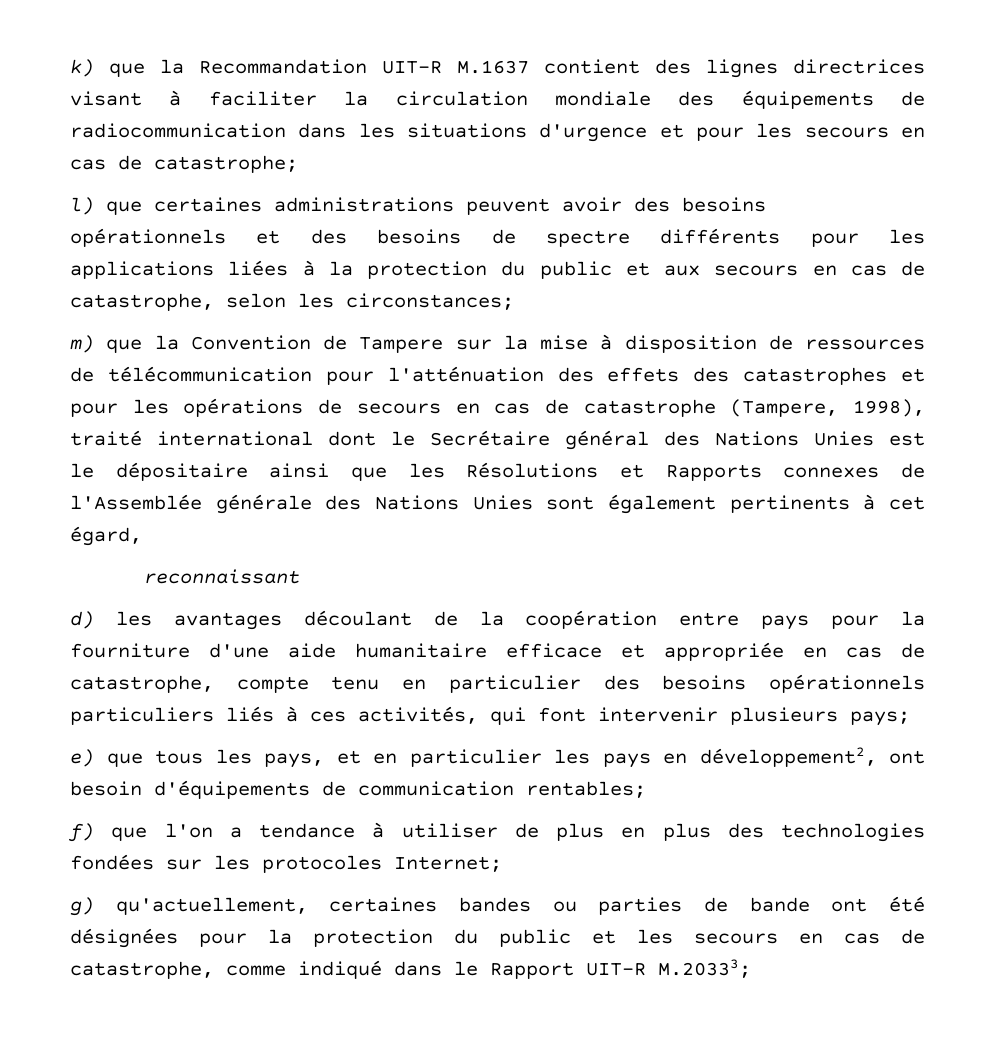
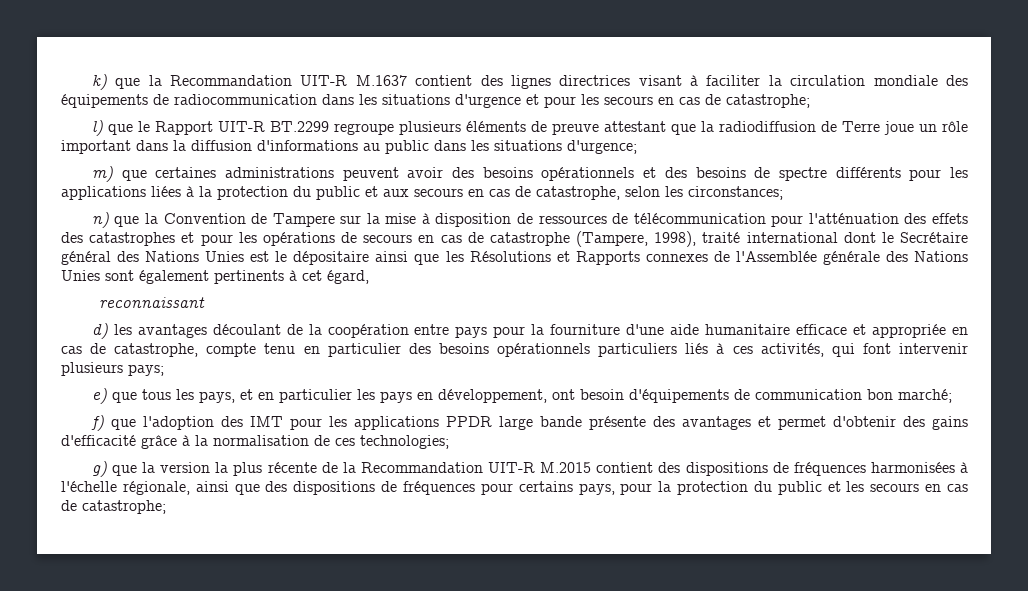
(142, 208) none -> [137,121,969,135] [61,140,637,154] [91,166,147,182] le Rapport UIT-R BT.2299 regroupe plusieurs éléments de preuve attestant que la radiodiffusion de Terre joue un rôle important dans la diffusion d'informations au public dans les situations d'urgence; // m) que
[70,335,94,353] m) -> [91,212,109,228] n)
[699,747,877,767] développement2, -> [437,389,547,403] développement,
[526,781,646,798] rentables; -> [866,389,952,403] bon marché;
[164,822,925,842] [70,854,502,873] [70,896,925,916] [70,928,178,948] l'on a tendance à utiliser de plus en plus des technologies fondées sur les protocoles Internet; // g) qu'actuellement, certaines bandes ou parties de bande ont été désignées -> [142,416,969,430] [61,435,449,449] [91,461,968,477] [61,481,615,495] l'adoption des IMT pour les applications PPDR large bande présente des avantages et permet d'obtenir des gains d'efficacité grâce à la normalisation de ces technologies; // g) que la version la plus récente de la Recommandation UIT-R M.2015 contient des dispositions de fréquences harmonisées à l'échelle régionale, ainsi que des dispositions de fréquences pour certains pays,
[70,959,751,979] catastrophe, comme indiqué dans le Rapport UIT-R M.20333; -> [82,500,166,514] catastrophe;

